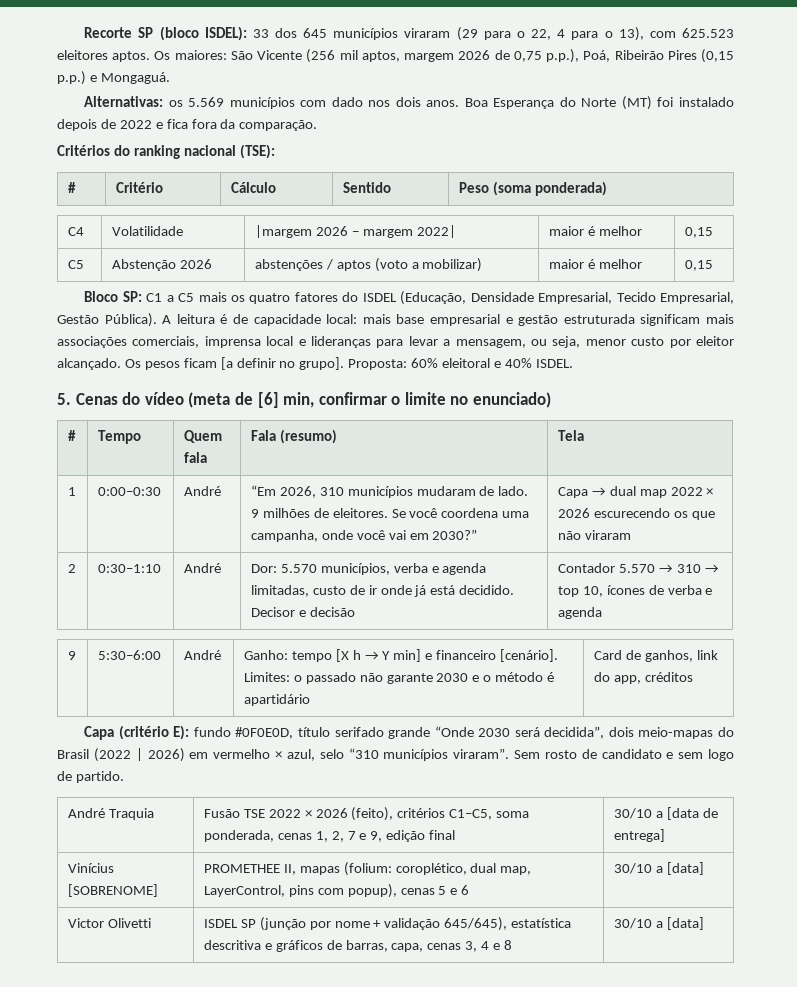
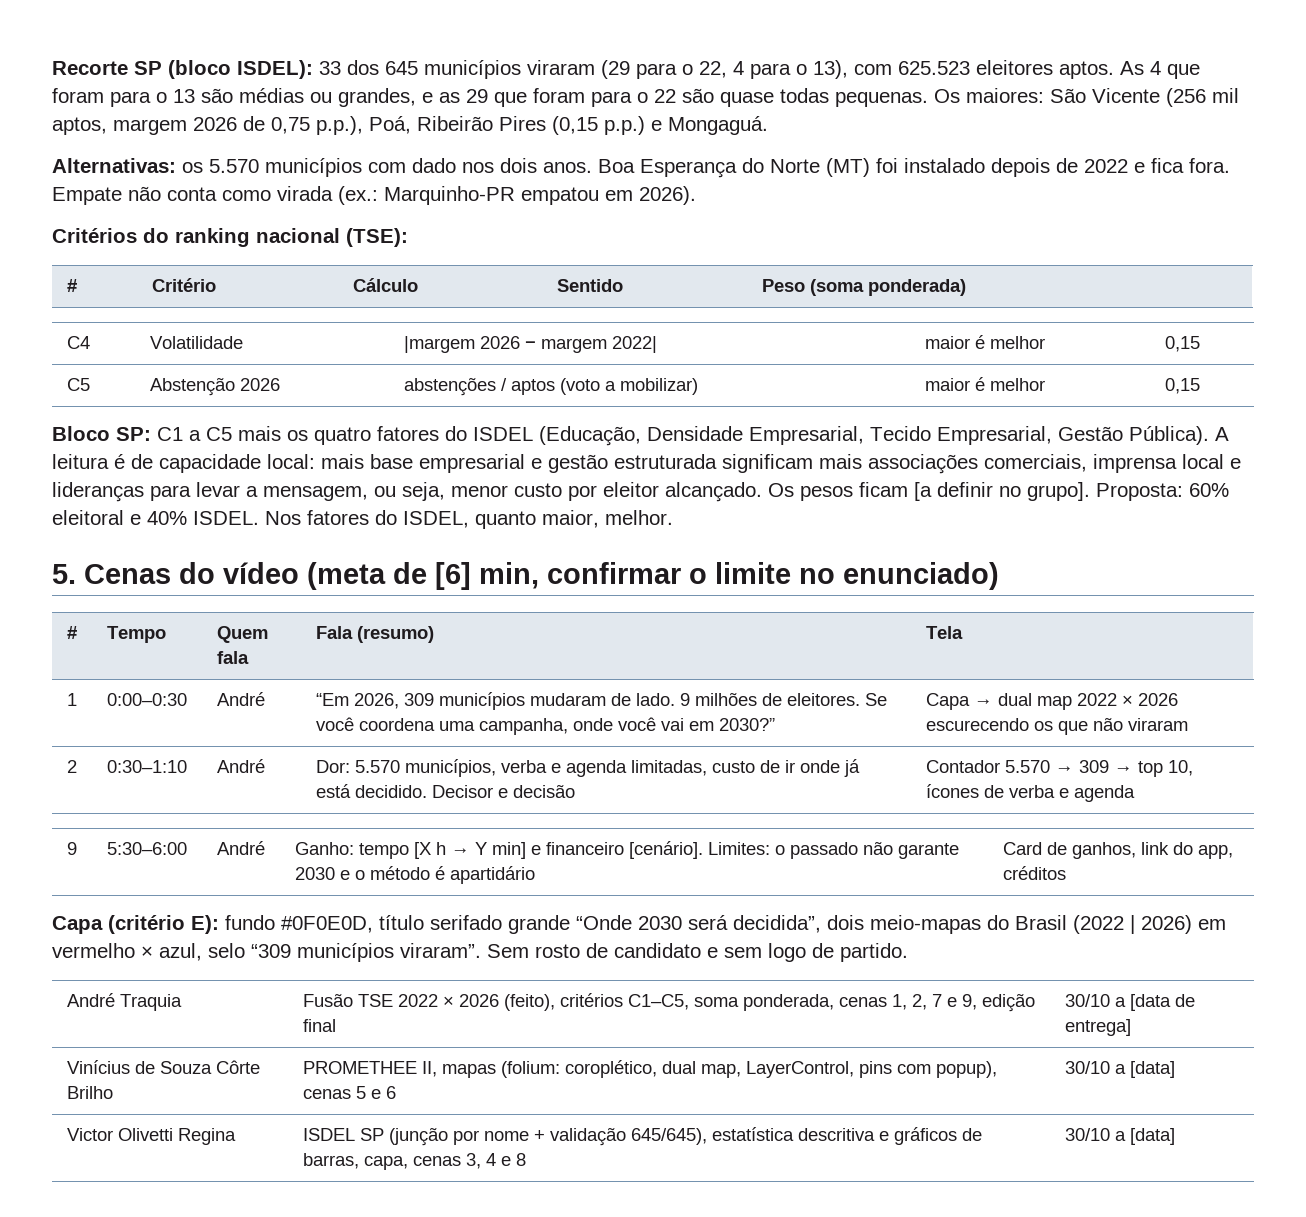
(151, 56) none -> [1120,61,1200,79] [52,88,928,107] As 4 que foram para o 13 são médias ou grandes, e as 29 que foram para o 22 são quase todas pequenas.
[188,97,225,107] 5.569 -> [209,159,259,173] 5.570
[191,119,318,131] fora da comparação. -> [1189,158,1230,173] [52,186,696,205] fora. Empate não conta como virada (ex.: Marquinho-PR empatou em 2026).
(573, 363) none -> [265,510,673,529] Nos fatores do ISDEL, quanto maior, melhor.
[319,487,344,496] 310 -> [403,693,434,706] 309
[676,564,701,573] 310 -> [1078,760,1109,773] 309
[348,748,379,759] “310 -> [251,944,291,958] “309
[67,884,158,897] [SOBRENOME] -> [134,1060,260,1074] [66,1086,113,1099] de Souza Côrte Brilho
(151, 923) none -> [177,1128,236,1145] Regina

